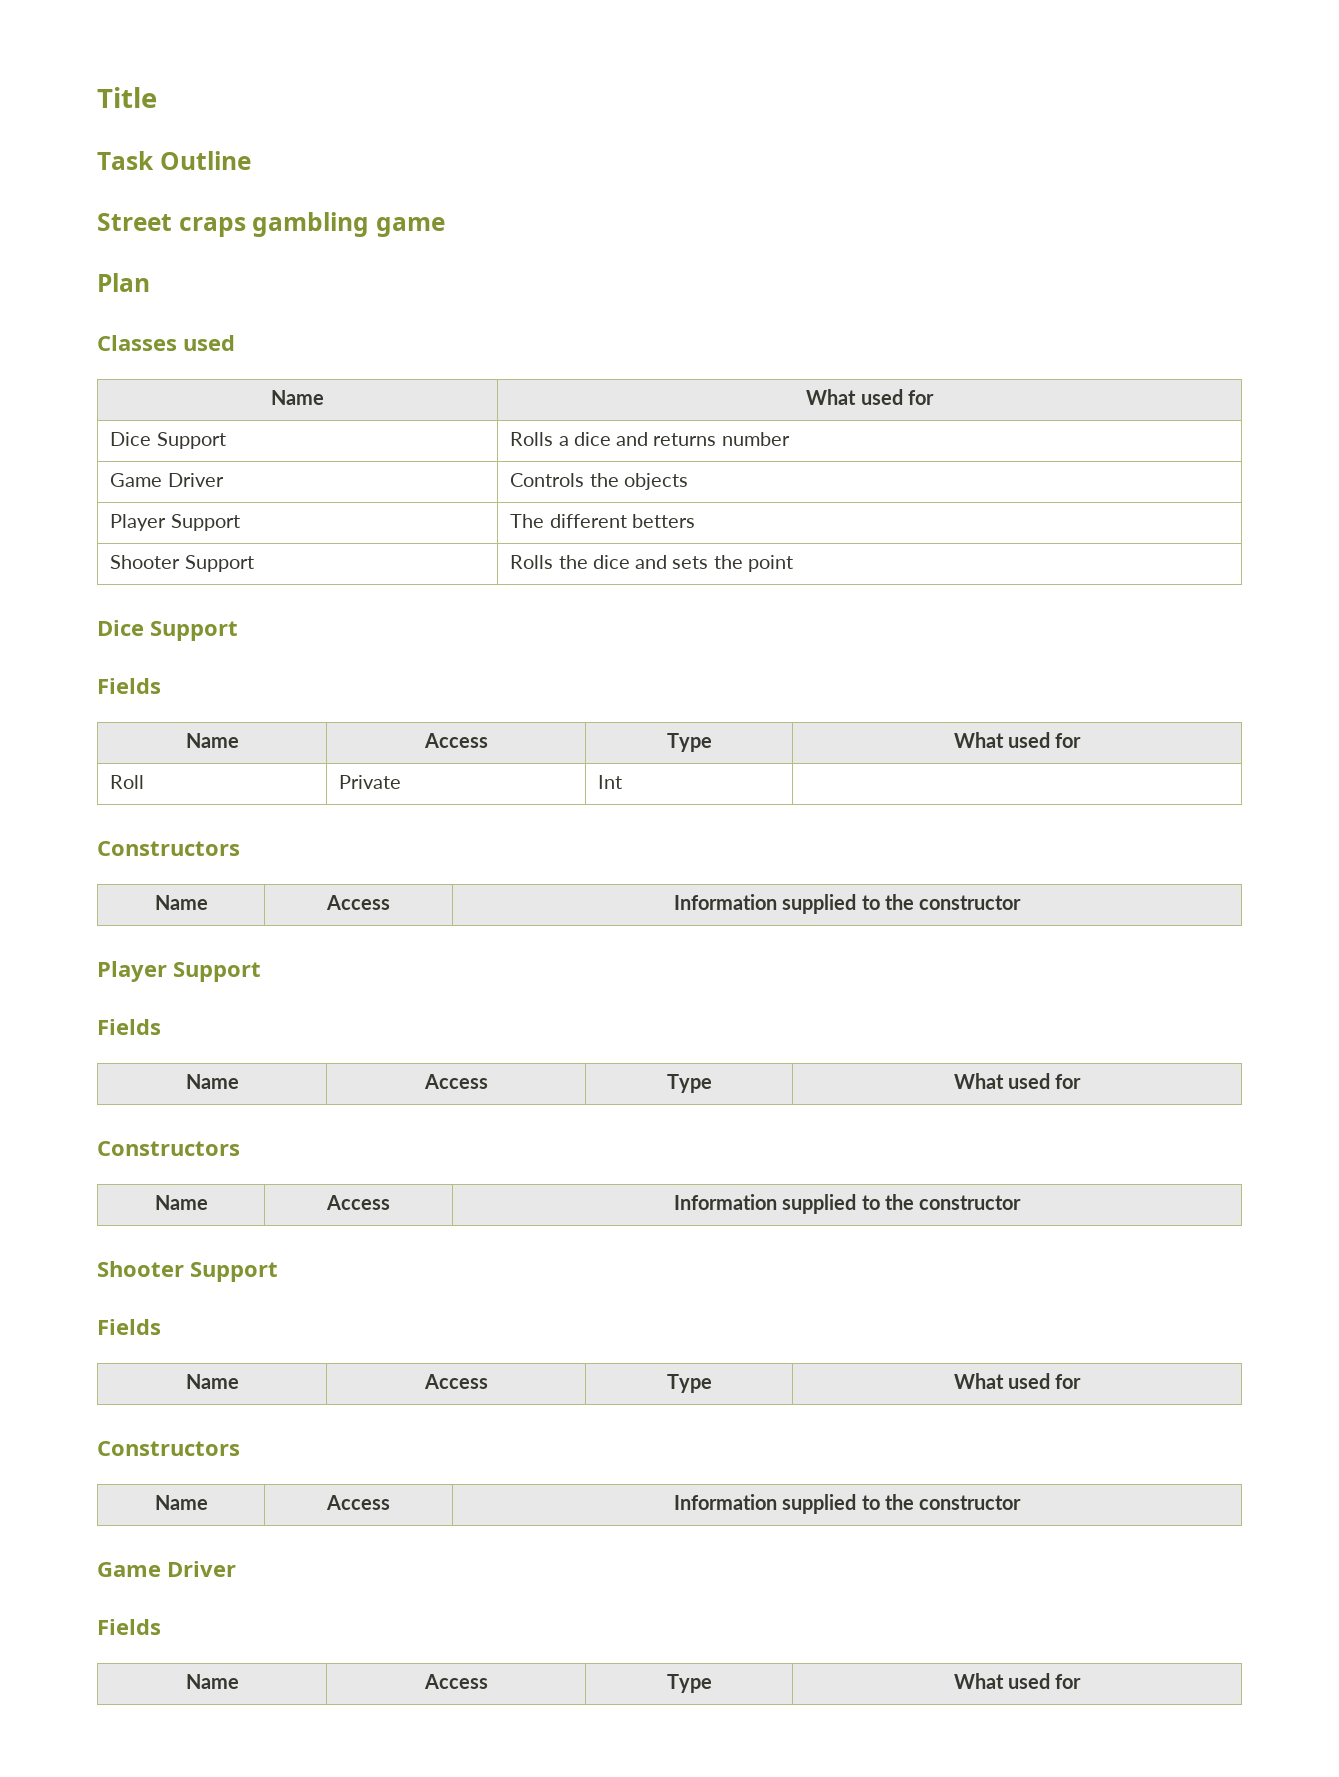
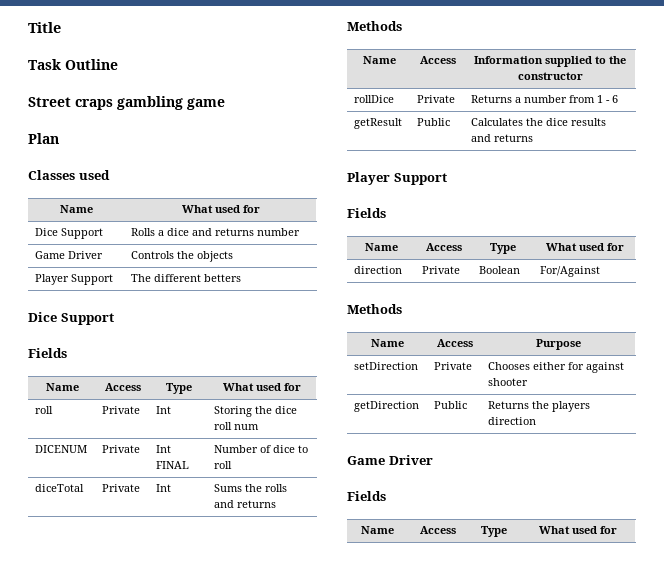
[110,555,254,572] [510,555,793,572] // Shooter Support | Rolls the dice and sets the point -> (242, 278) none
[110,775,145,789] [339,775,402,789] [598,775,623,789] [97,841,240,856] [154,895,208,910] [326,895,390,910] [673,894,1022,914] Roll | Private | Int | // Constructors // Name | Access | Information supplied to the constructor -> [35,406,54,414] [102,406,141,414] [156,406,172,414] [214,406,298,417] [214,422,260,430] [35,445,88,453] [102,445,141,453] [156,445,172,453] [156,461,190,469] [214,445,309,453] [214,461,233,469] [35,484,85,492] [102,484,141,492] [156,484,172,492] [214,484,288,492] [214,500,277,508] [347,21,402,31] [362,56,396,64] [419,56,456,64] [474,56,626,67] [517,72,583,80] [354,95,395,103] [417,95,456,103] [471,95,619,103] [354,118,403,129] [417,118,451,126] [471,118,607,126] [471,134,534,142] roll | Private | Int | Storing the dice roll num // DICENUM | Private | Int FINAL | Number of dice to roll // diceTotal | Private | Int | Sums the rolls and returns // Methods // Name | Access | Information supplied to the constructor // rollDice | Private | Returns a number from 1 - 6 // getResult | Public | Calculates the dice results and returns
[97,1141,240,1156] [154,1195,208,1210] [326,1195,390,1210] [673,1194,1022,1214] [97,1261,278,1282] [97,1319,161,1335] [185,1374,239,1389] [423,1374,488,1389] [666,1374,712,1393] [953,1373,1082,1389] [97,1441,240,1456] [154,1495,208,1510] [326,1495,390,1510] [673,1494,1022,1514] // Constructors // Name | Access | Information supplied to the constructor // Shooter Support // Fields // Name | Access | Type | What used for // Constructors // Name | Access | Information supplied to the constructor -> [354,266,403,274] [422,266,461,274] [479,266,521,274] [540,266,601,277] [347,304,402,314] [371,339,404,347] [436,339,473,347] [536,339,581,350] [354,362,419,370] [434,362,473,370] [488,362,625,373] [488,378,529,386] [354,401,420,412] [434,401,468,409] [488,401,591,412] [488,417,537,425] // direction | Private | Boolean | For/Against // Methods // Name | Access | Purpose // setDirection | Private | Chooses either for against shooter // getDirection | Public | Returns the players direction

